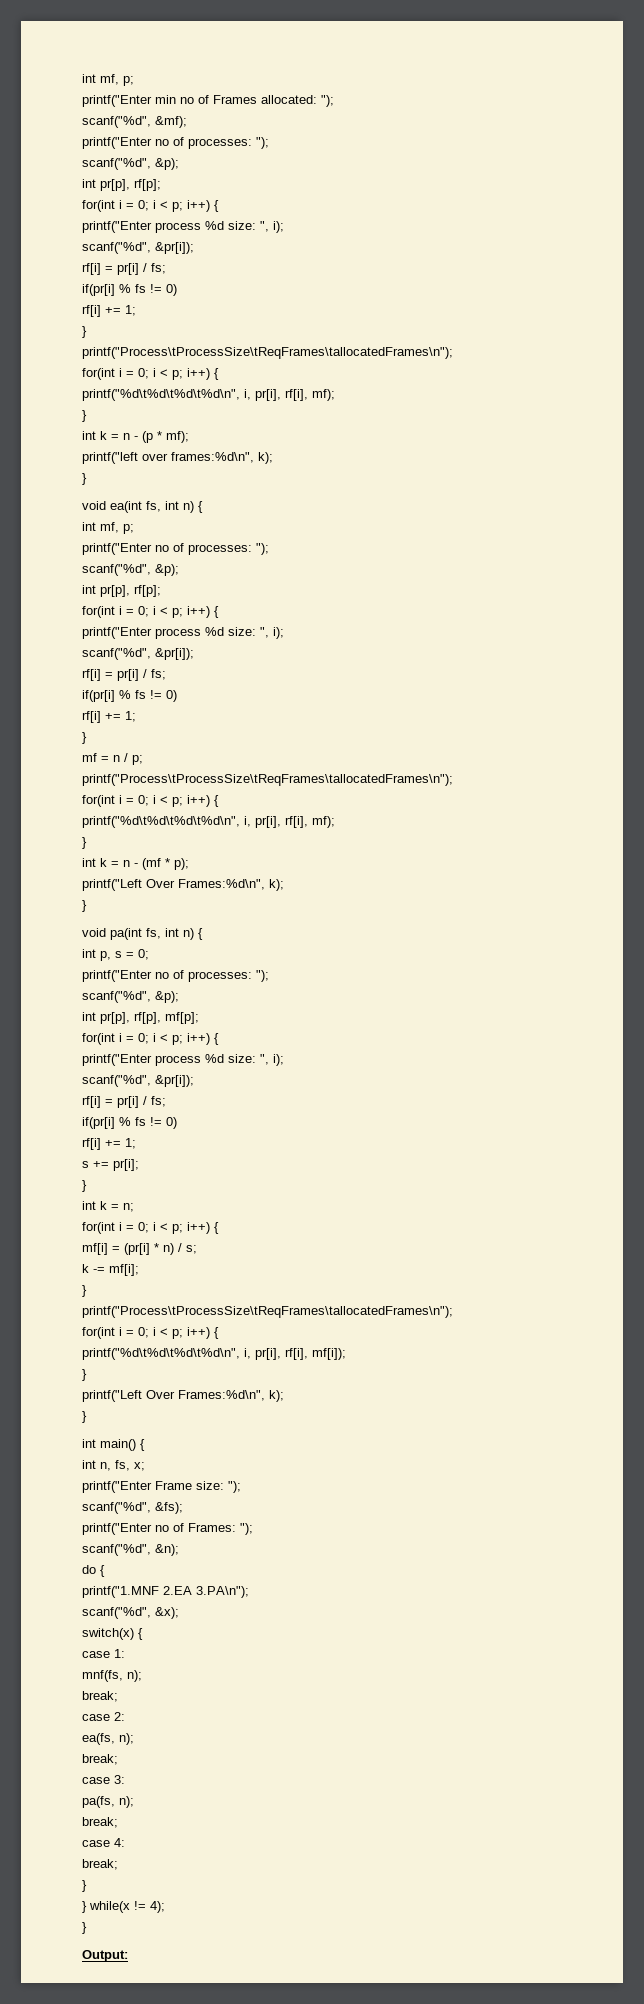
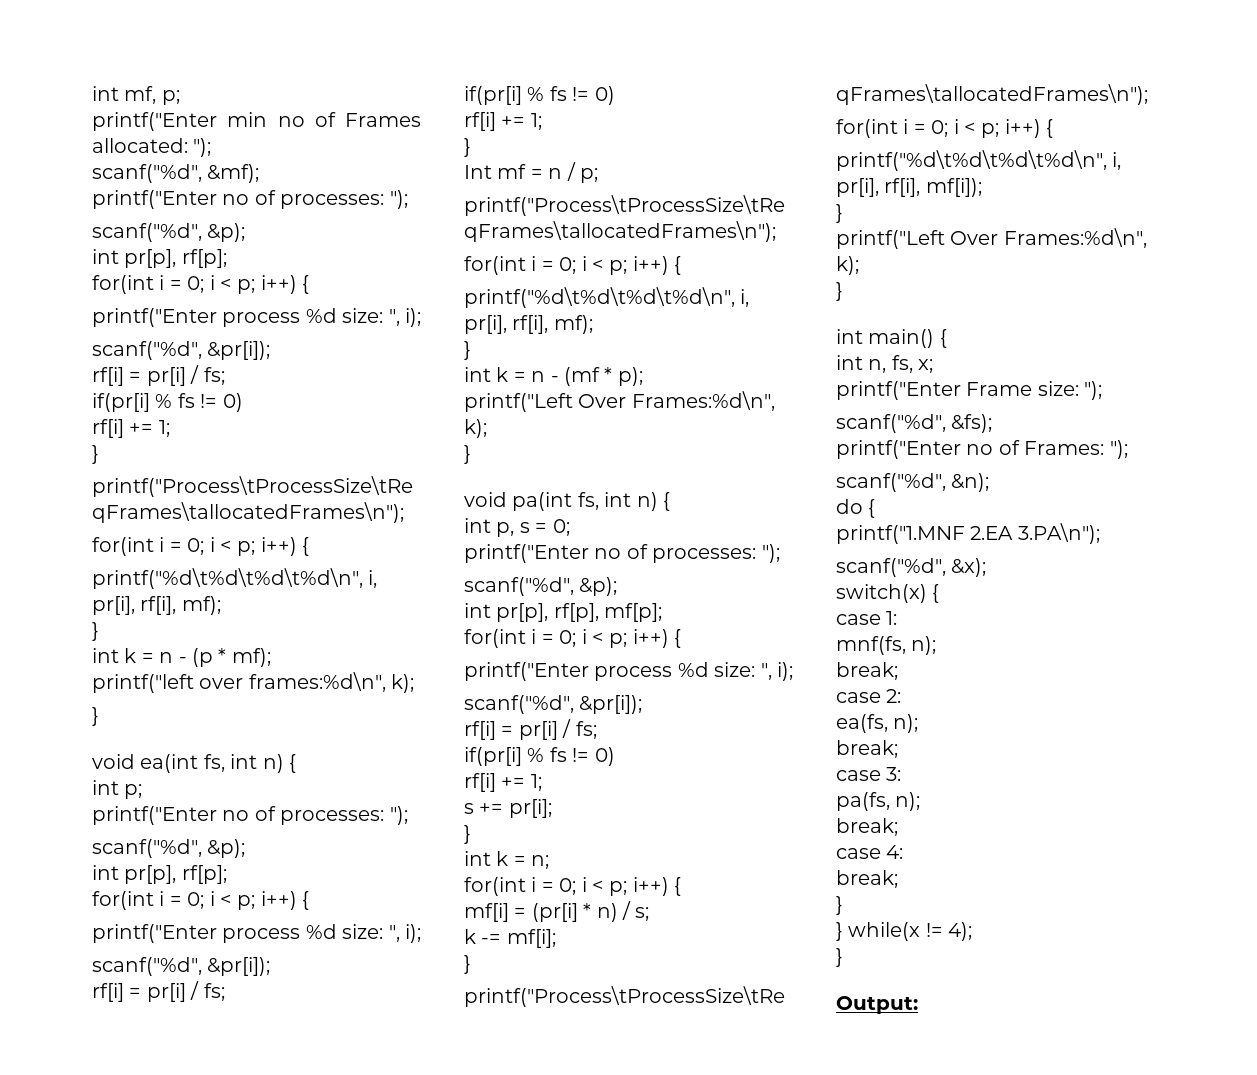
[100,522,119,533] mf, -> (119, 787) none
(87, 738) none -> [464,165,492,179] Int

